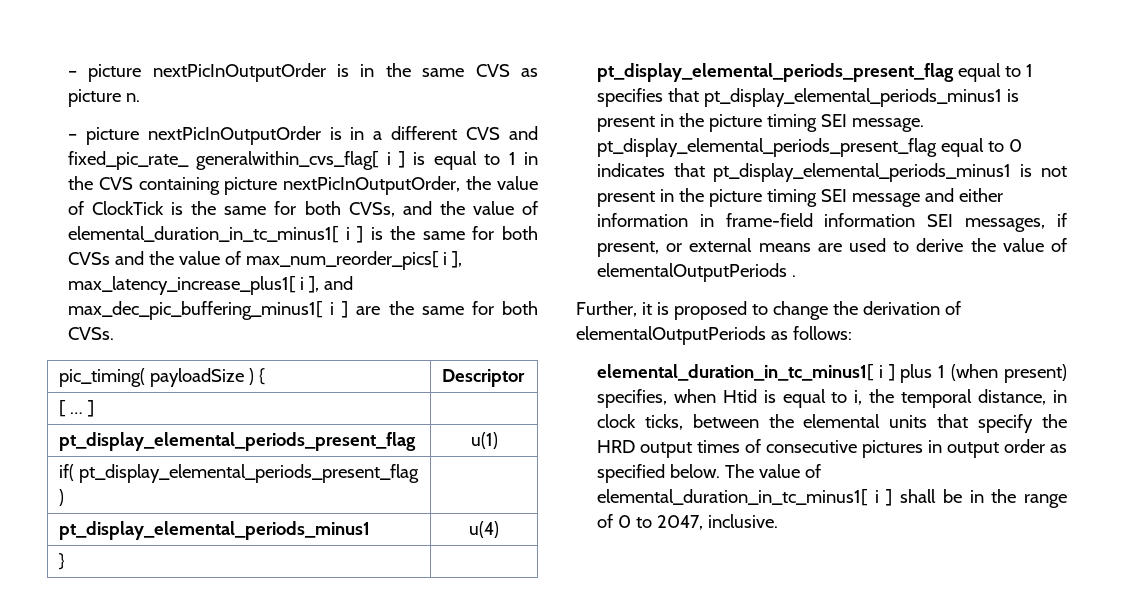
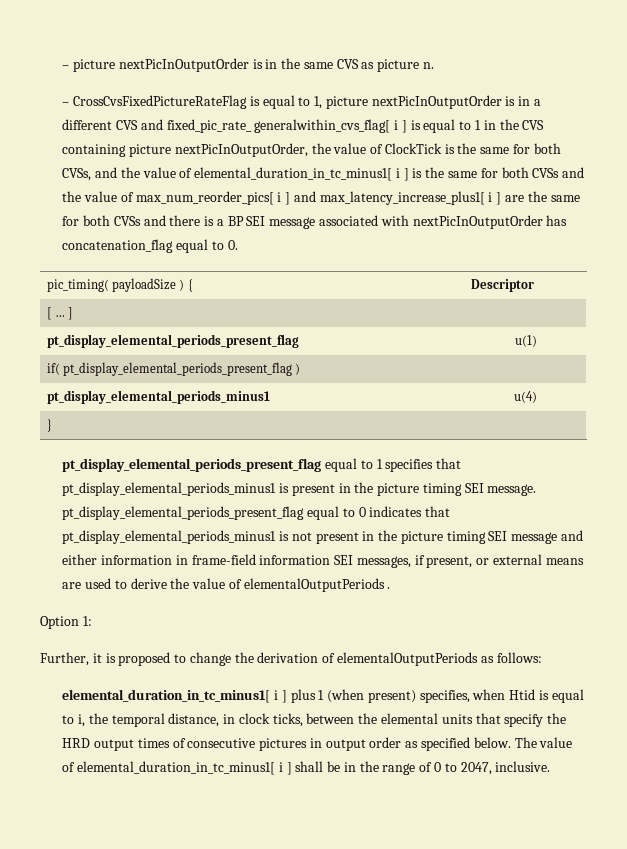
(77, 137) none -> [73,95,323,109] CrossCvsFixedPictureRateFlag is equal to 1,
[451,251,462,268] [67,276,353,295] [67,301,323,320] ], max_latency_increase_plus1[ i ], and max_dec_pic_buffering_minus1[ -> [285,191,485,205] ] and max_latency_increase_plus1[
[67,327,114,340] CVSs. -> [113,215,568,229] [62,239,238,253] CVSs and there is a BP SEI message associated with nextPicInOutputOrder has concatenation_flag equal to 0.
(796, 276) none -> [40,616,92,629] // Option 1:

